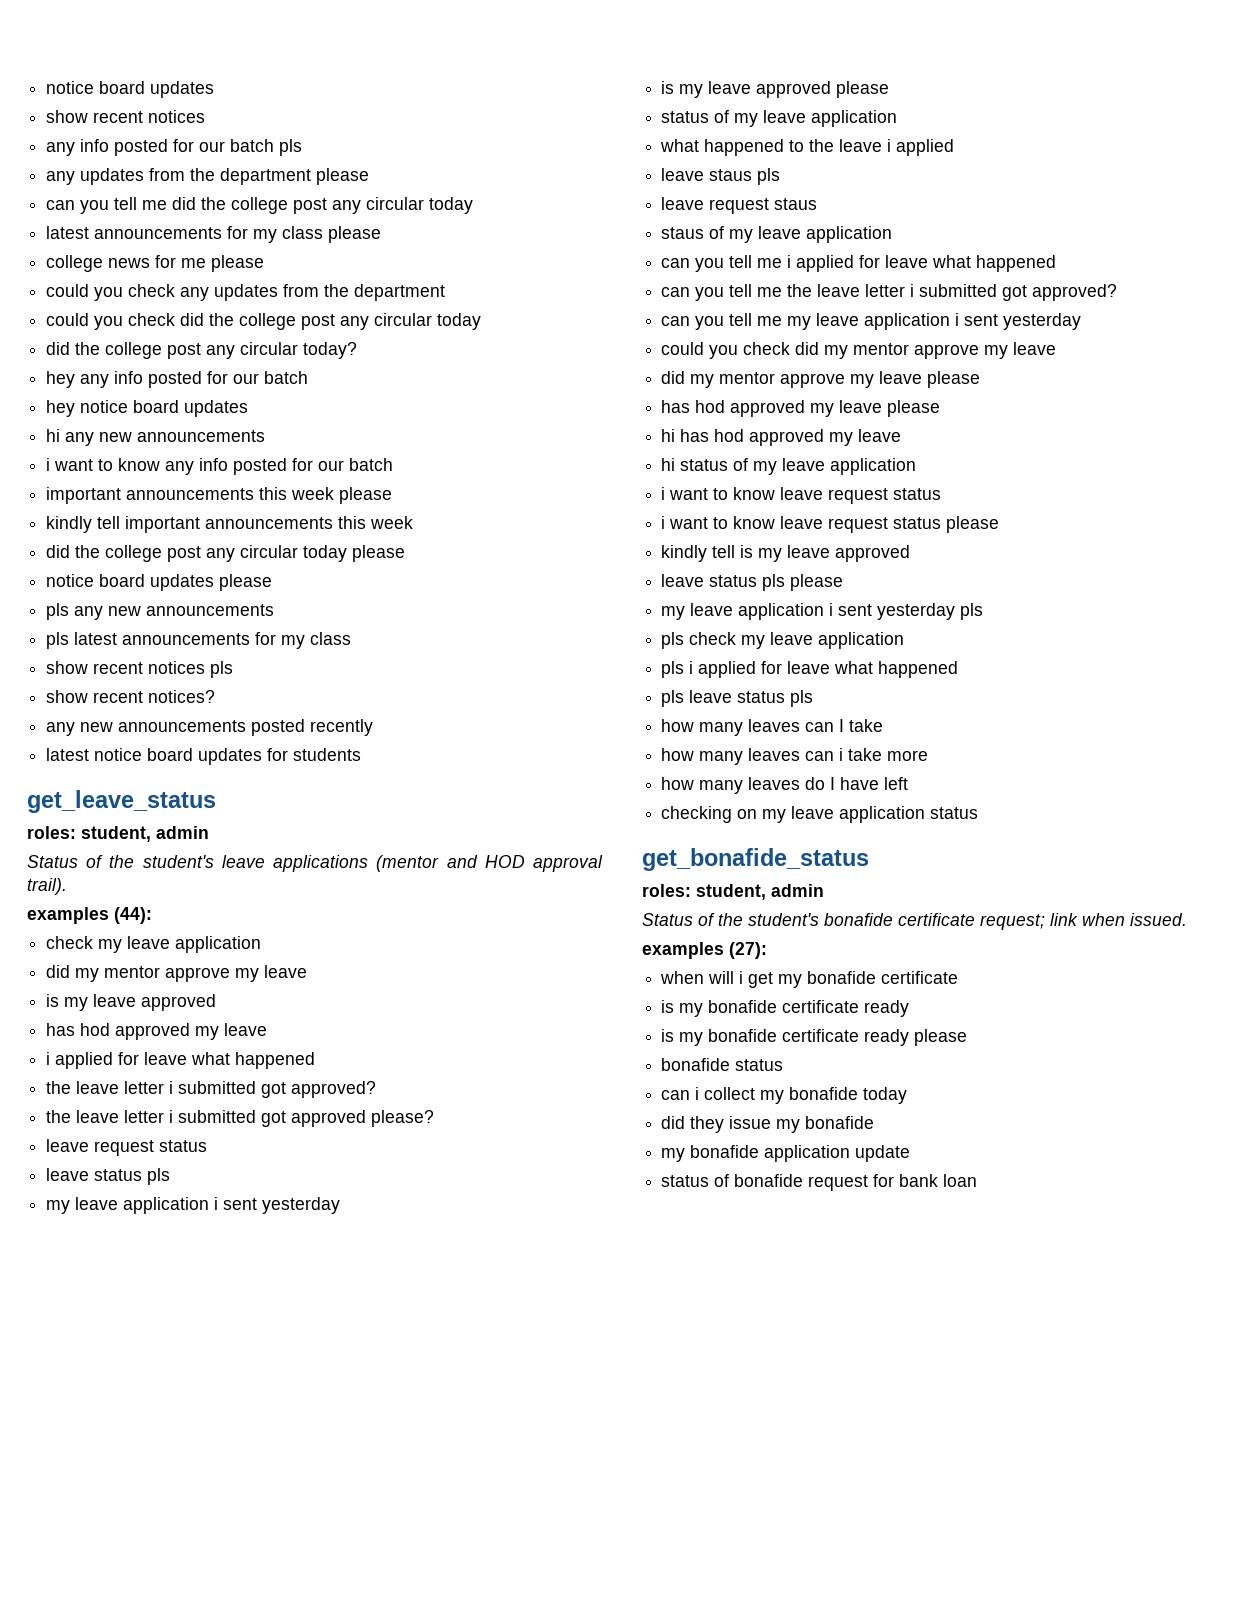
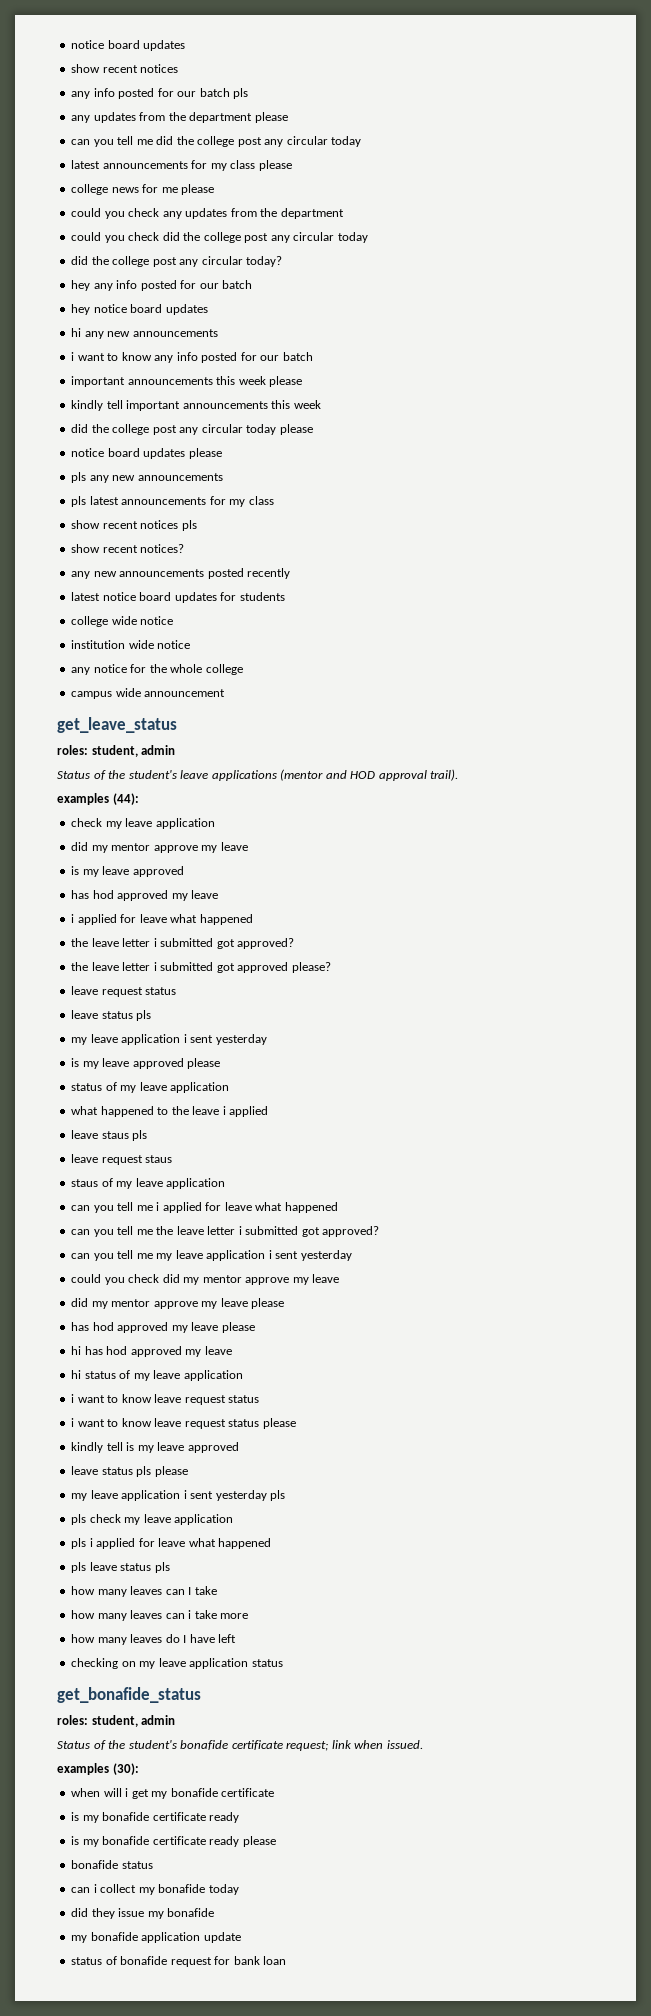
(362, 754) none -> [71,616,174,627] [71,640,191,649] [71,664,243,675] [71,688,226,699] // college wide notice // institution wide notice // any notice for the whole college // campus wide announcement
[729,942,767,959] (27): -> [112,1763,139,1775] (30):

